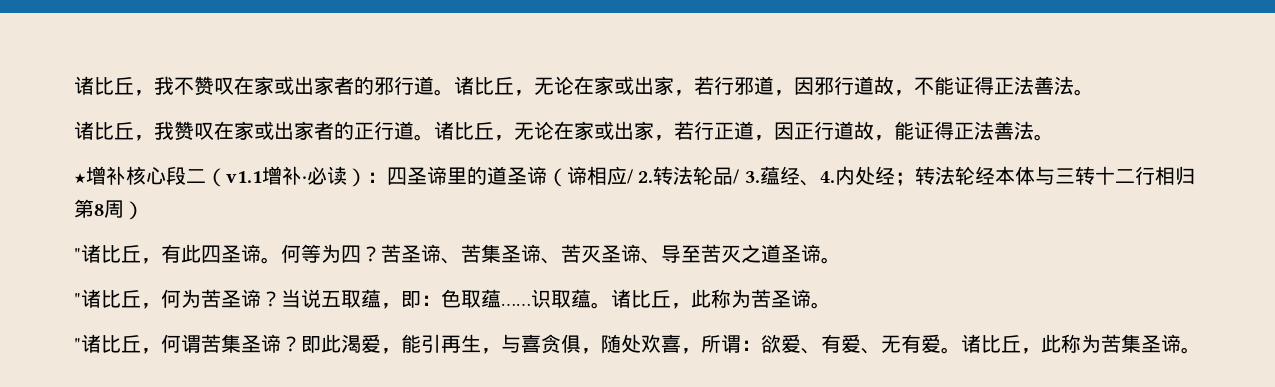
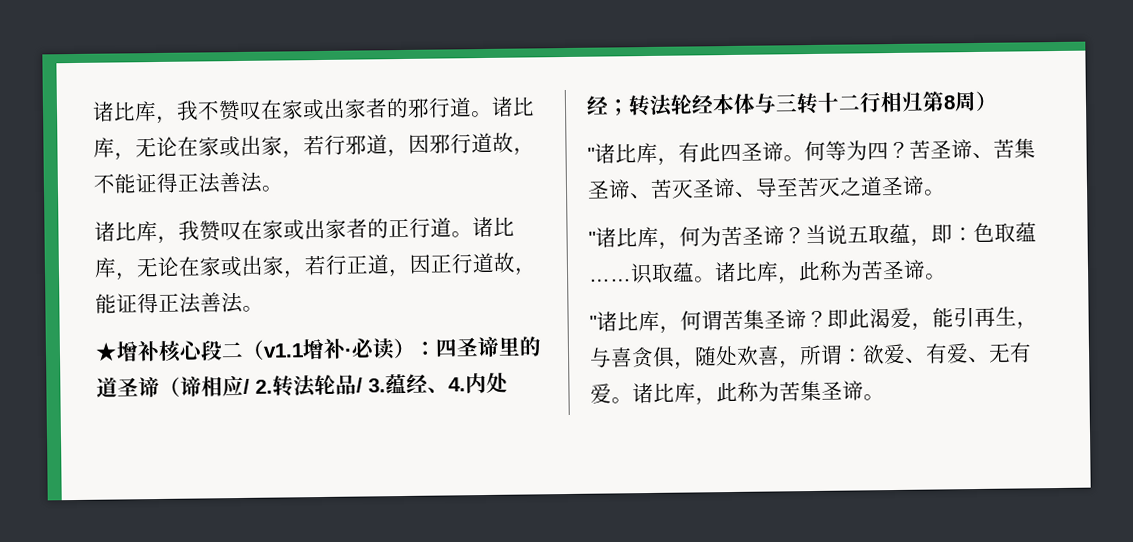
[74,76,134,95] 诸比丘 -> [92,101,157,122] 诸比库
[494,77,514,95] 丘 -> [93,137,115,158] 库
[114,122,134,140] 丘 -> [136,220,158,242] 库
[474,122,494,140] 丘 -> [94,257,117,278] 库
[121,245,141,263] 丘 -> [636,142,658,164] 库
[121,290,141,308] 丘 -> [637,226,659,248] 库
[651,290,671,308] 丘 -> [756,261,779,282] 库
[121,335,141,353] 丘 -> [638,310,660,332] 库
[1001,335,1021,353] 丘 -> [674,382,696,403] 库

